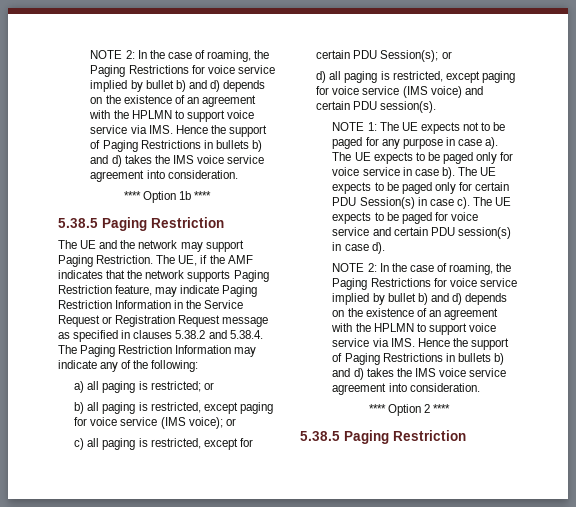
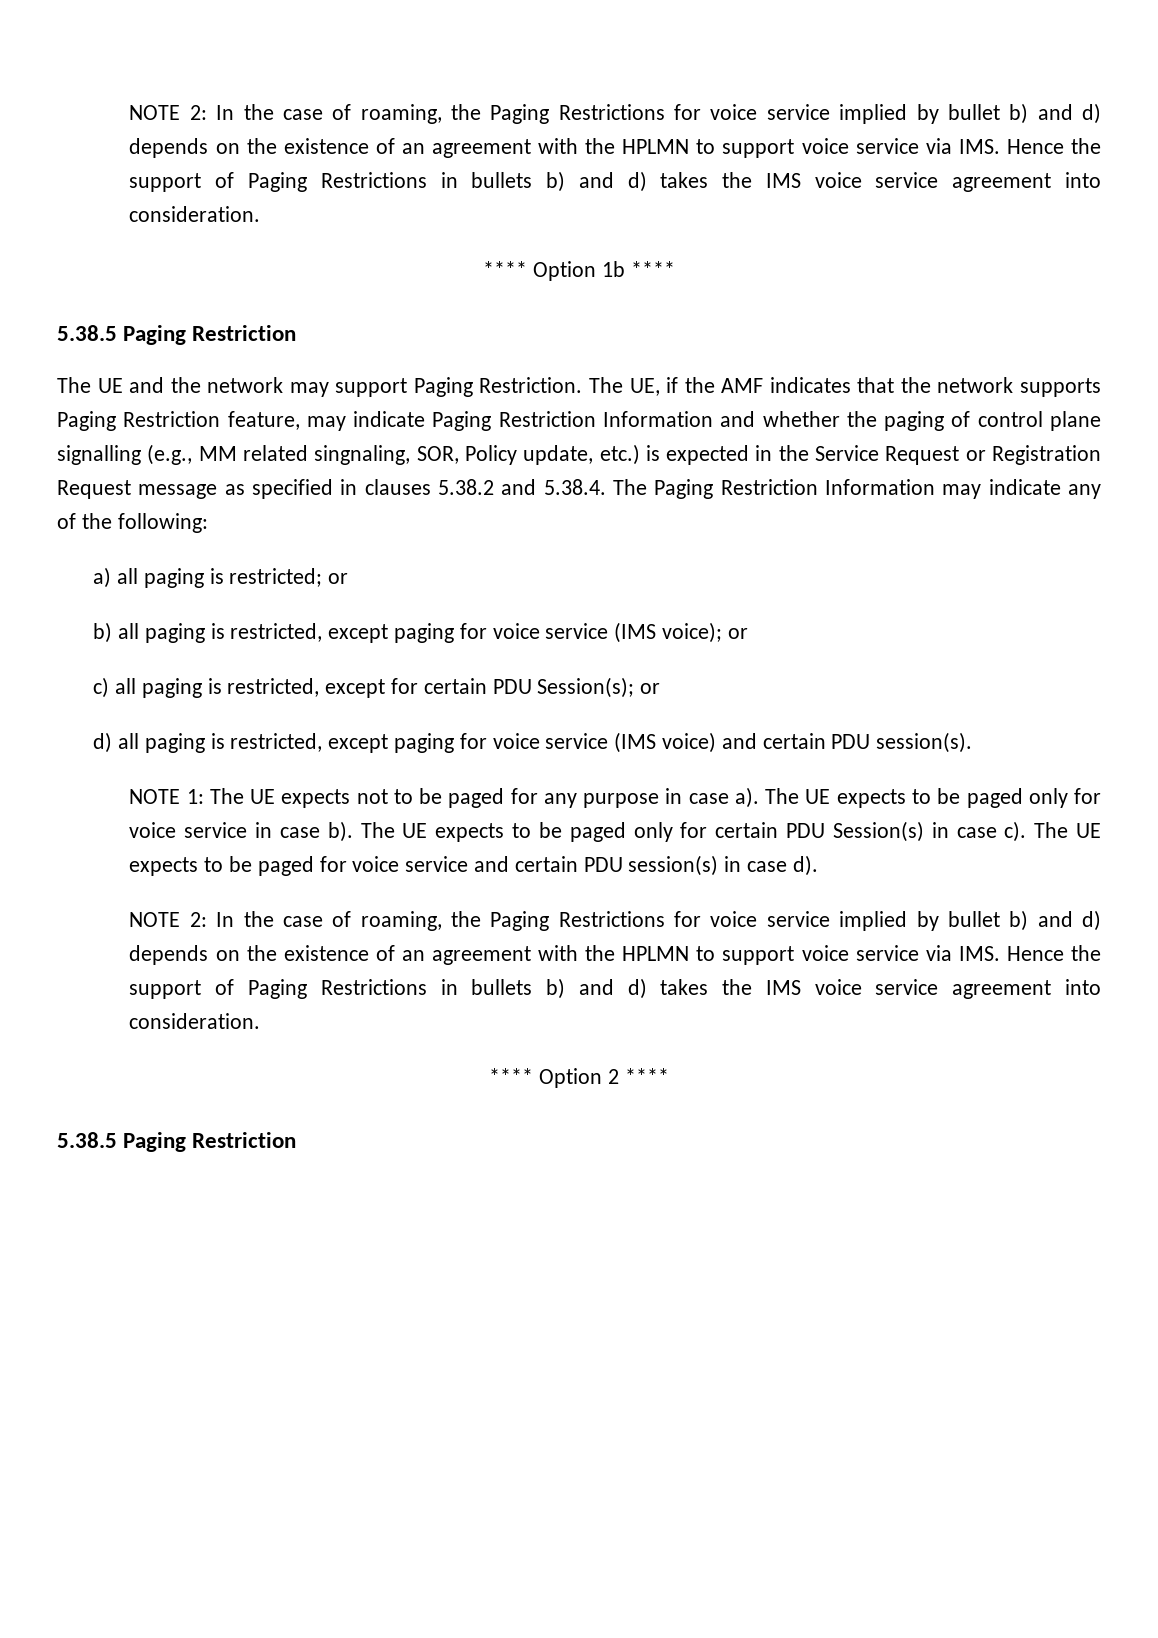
(172, 304) none -> [720,411,1102,431] [57,444,750,465] and whether the paging of control plane signalling (e.g., MM related singnaling, SOR, Policy update, etc.) is expected

